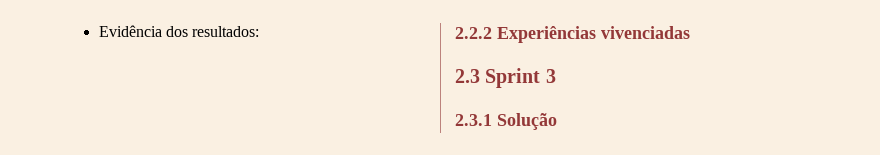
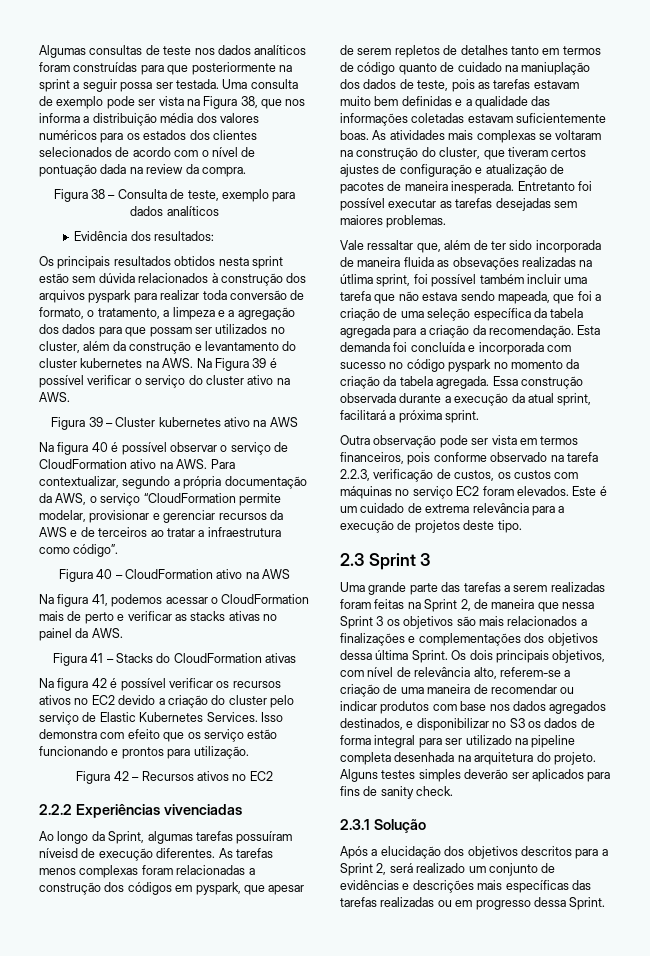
[98,25,260,37] [455,26,690,43] [455,68,556,88] [455,113,557,130] Evidência dos resultados: // 2.2.2 Experiências vivenciadas // 2.3 Sprint 3 // 2.3.1 Solução -> [39,45,307,58] [39,62,292,75] [39,79,298,92] [39,96,306,109] [39,113,259,126] [39,130,257,143] [39,147,256,157] [39,164,246,177] [53,189,296,202] [130,206,219,216] [74,231,215,241] [39,256,283,269] [39,273,307,286] [39,290,305,303] [39,307,295,320] [39,324,285,337] [39,341,297,354] [39,358,277,371] [39,375,290,388] [39,392,70,402] [51,417,298,430] [39,442,288,455] [39,459,235,469] [39,476,307,489] [39,493,281,506] [39,510,283,523] [39,527,281,537] [39,544,119,557] [58,569,291,582] [39,594,310,607] [39,611,277,624] [39,628,123,641] [52,653,297,666] [39,678,281,691] [39,695,294,708] [39,712,283,725] [39,729,278,742] [39,746,249,759] [76,771,273,784] [39,804,242,818] [39,831,293,844] [39,848,273,861] [39,865,255,878] [39,882,305,895] [340,45,601,58] [340,62,591,75] [340,79,579,92] [340,96,551,109] [340,113,607,126] [340,130,602,143] [340,147,587,160] [340,164,564,177] [340,181,592,194] [340,198,577,211] [340,215,447,228] [340,240,601,253] [340,257,593,270] [340,274,588,287] [340,291,601,304] [340,308,584,321] [340,325,601,338] [340,342,571,355] [340,359,580,372] [340,376,583,389] [340,393,592,406] [340,410,480,423] [340,435,579,448] [340,452,598,465] [340,469,579,482] [340,486,607,499] [340,503,565,516] [340,520,522,533] [340,553,431,570] [340,582,605,595] [340,599,594,612] [340,616,587,629] [340,633,598,646] [340,650,606,663] [340,667,571,679] [340,684,575,697] [340,701,607,714] [340,718,595,731] [340,735,576,748] [340,752,596,765] [340,769,611,782] [340,786,454,799] [340,819,426,833] [340,846,608,859] [340,863,556,876] [340,880,591,893] [340,897,606,910] Algumas consultas de teste nos dados analíticos foram construídas para que posteriormente na sprint a seguir possa ser testada. Uma consulta de exemplo pode ser vista na Figura 38, que nos informa a distribuição média dos valores numéricos para os estados dos clientes selecionados de acordo com o nível de pontuação dada na review da compra. // Figura 38 – Consulta de teste, exemplo para dados analíticos // Evidência dos resultados: // Os principais resultados obtidos nesta sprint estão sem dúvida relacionados à construção dos arquivos pyspark para realizar toda conversão de formato, o tratamento, a limpeza e a agregação dos dados para que possam ser utilizados no cluster, além da construção e levantamento do cluster kubernetes na AWS. Na Figura 39 é possível verificar o serviço do cluster ativo na AWS. // Figura 39 – Cluster kubernetes ativo na AWS // Na figura 40 é possível observar o serviço de CloudFormation ativo na AWS. Para contextualizar, segundo a própria documentação da AWS, o serviço “CloudFormation permite modelar, provisionar e gerenciar recursos da AWS e de terceiros ao tratar a infraestrutura como código”. // Figura 40 – CloudFormation ativo na AWS // Na figura 41, podemos acessar o CloudFormation mais de perto e verificar as stacks ativas no painel da AWS. // Figura 41 – Stacks do CloudFormation ativas // Na figura 42 é possível verificar os recursos ativos no EC2 devido a criação do cluster pelo serviço de Elastic Kubernetes Services. Isso demonstra com efeito que os serviço estão funcionando e prontos para utilização. // Figura 42 – Recursos ativos no EC2 // 2.2.2 Experiências vivenciadas // Ao longo da Sprint, algumas tarefas possuíram níveisd de execução diferentes. As tarefas menos complexas foram relacionadas a construção dos códigos em pyspark, que apesar de serem repletos de detalhes tanto em termos de código quanto de cuidado na maniuplação dos dados de teste, pois as tarefas estavam muito bem definidas e a qualidade das informações coletadas estavam suficientemente boas. As atividades mais complexas se voltaram na construção do cluster, que tiveram certos ajustes de configuração e atualização de pacotes de maneira inesperada. Entretanto foi possível executar as tarefas desejadas sem maiores problemas. // Vale ressaltar que, além de ter sido incorporada de maneira fluida as obsevações realizadas na útlima sprint, foi possível também incluir uma tarefa que não estava sendo mapeada, que foi a criação de uma seleção específica da tabela agregada para a criação da recomendação. Esta demanda foi concluída e incorporada com sucesso no código pyspark no momento da criação da tabela agregada. Essa construção observada durante a execução da atual sprint, facilitará a próxima sprint. // Outra observação pode ser vista em termos financeiros, pois conforme observado na tarefa 2.2.3, verificação de custos, os custos com máquinas no serviço EC2 foram elevados. Este é um cuidado de extrema relevância para a execução de projetos deste tipo. // 2.3 Sprint 3 // Uma grande parte das tarefas a serem realizadas foram feitas na Sprint 2, de maneira que nessa Sprint 3 os objetivos são mais relacionados a finalizações e complementações dos objetivos dessa última Sprint. Os dois principais objetivos, com nível de relevância alto, referem-se a criação de uma maneira de recomendar ou indicar produtos com base nos dados agregados destinados, e disponibilizar no S3 os dados de forma integral para ser utilizado na pipeline completa desenhada na arquitetura do projeto. Alguns testes simples deverão ser aplicados para fins de sanity check. // 2.3.1 Solução // Após a elucidação dos objetivos descritos para a Sprint 2, será realizado um conjunto de evidências e descrições mais específicas das tarefas realizadas ou em progresso dessa Sprint.

